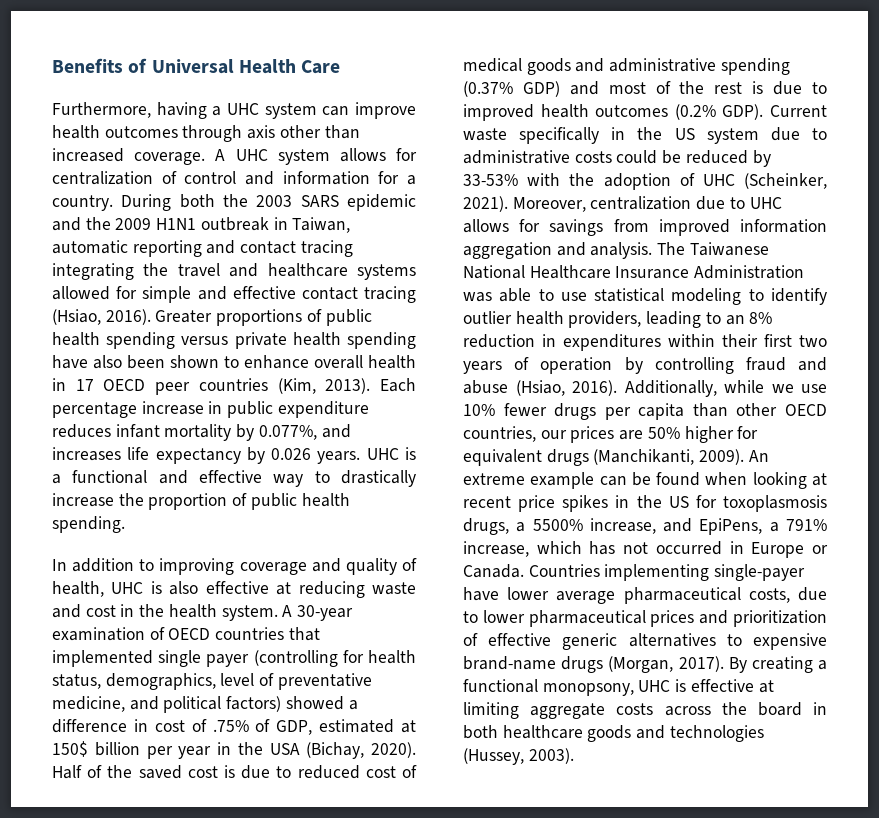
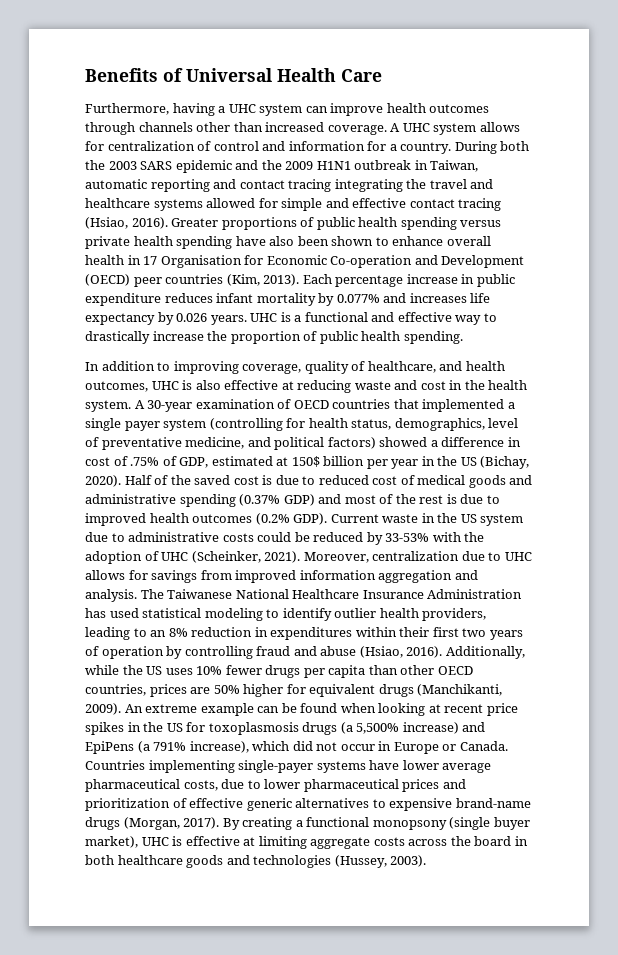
[247,125,276,139] axis -> [138,122,193,132] channels
[103,379,146,391] OECD -> [160,255,525,268] [85,274,130,286] Organisation for Economic Co-operation and Development (OECD)
[258,425,317,440] 0.077%, -> [336,294,380,303] 0.077%
[239,558,418,575] [52,581,104,597] coverage and quality of health, -> [242,361,505,374] [85,381,148,392] coverage, quality of healthcare, and health outcomes,
(153, 658) none -> [507,402,515,409] a
(250, 660) none -> [163,419,207,431] system
[269,743,300,755] USA -> [460,457,477,466] US
[519,127,600,144] specifically -> (419, 518) none
[463,288,587,302] was able to use -> [85,608,139,618] has used
[771,384,827,393] we use -> [122,665,193,675] the US uses
[540,430,567,439] our -> (146, 690) none
[463,518,827,535] [463,541,722,557] drugs, a 5500% increase, and EpiPens, a 791% increase, which has not occurred -> [302,722,486,735] [85,741,375,754] drugs (a 5,500% increase) and EpiPens (a 791% increase), which did not occur
(806, 572) none -> [316,761,366,773] systems
[542,683,634,696] monopsony, -> [372,817,530,830] [85,836,138,848] monopsony (single buyer market),

